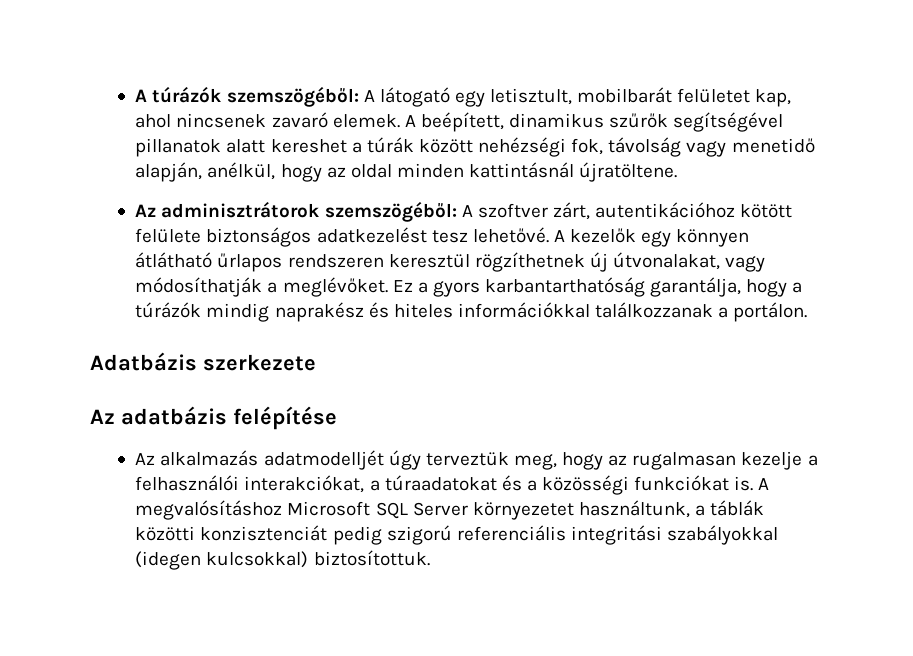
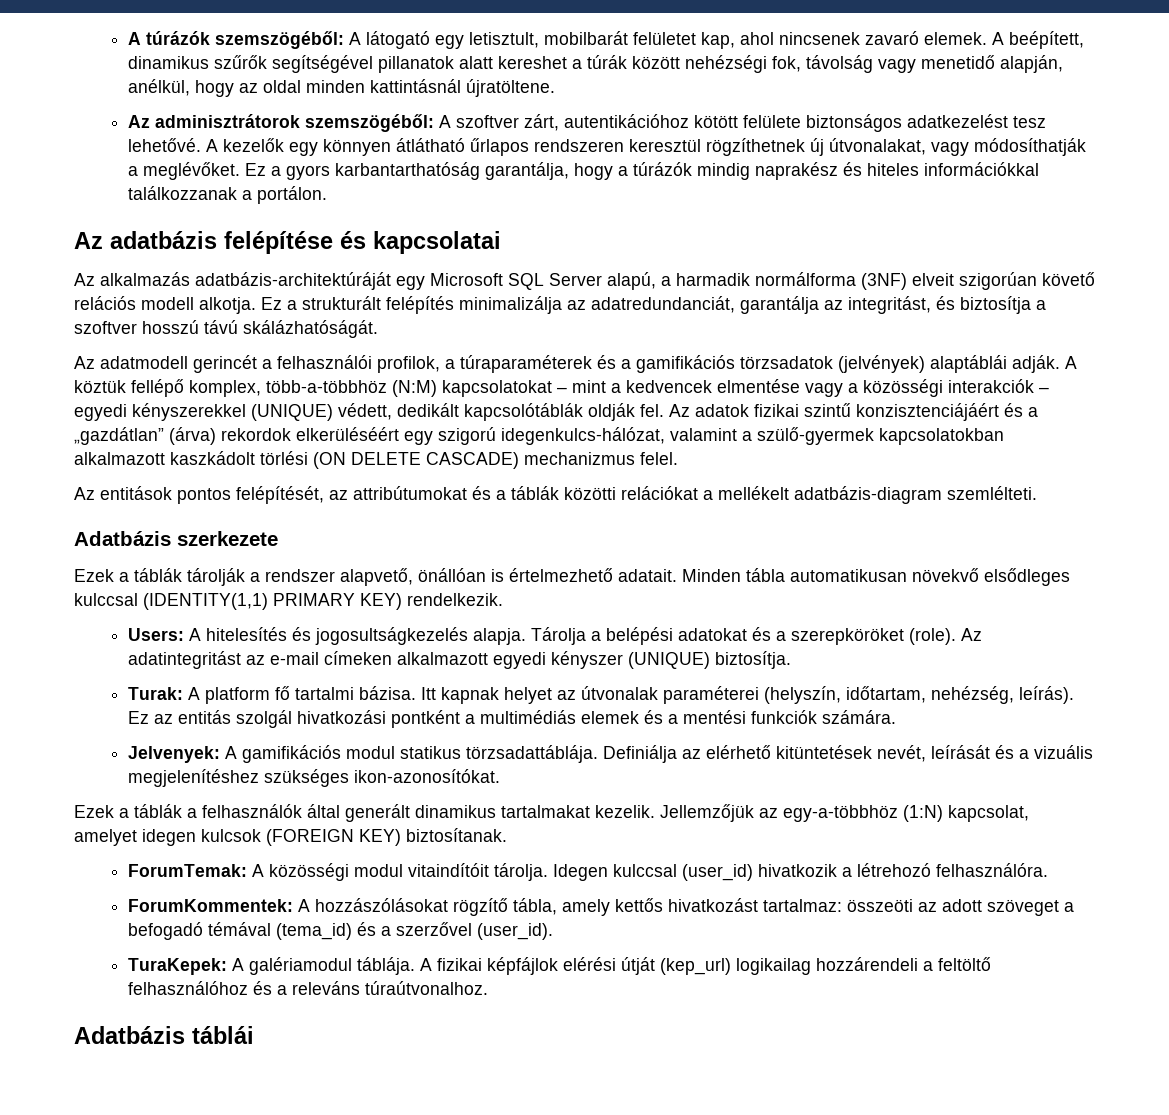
[90,352,316,371] [90,406,337,430] [135,450,818,470] [135,475,770,495] [135,500,765,520] [135,525,779,545] [135,550,430,570] Adatbázis szerkezete // Az adatbázis felépítése // Az alkalmazás adatmodelljét úgy terveztük meg, hogy az rugalmasan kezelje a felhasználói interakciókat, a túraadatokat és a közösségi funkciókat is. A megvalósításhoz Microsoft SQL Server környezetet használtunk, a táblák közötti konzisztenciát pedig szigorú referenciális integritási szabályokkal (idegen kulcsokkal) biztosítottuk. -> [74,231,501,254] [74,272,1095,290] [74,296,1046,314] [74,320,378,338] [74,355,1077,373] [74,379,1049,397] [74,403,1038,421] [74,427,1004,445] [74,451,678,469] [74,486,1037,504] [74,531,278,546] [74,568,1070,586] [74,593,503,610] [127,627,982,645] [127,651,791,669] [127,686,1074,704] [127,710,896,728] [127,745,1093,763] [127,769,500,787] [74,804,1029,822] [74,828,507,846] [127,863,1048,881] [127,898,1074,916] [127,922,553,940] [127,957,991,975] [127,981,488,995] [74,1026,254,1044] Az adatbázis felépítése és kapcsolatai // Az alkalmazás adatbázis-architektúráját egy Microsoft SQL Server alapú, a harmadik normálforma (3NF) elveit szigorúan követő relációs modell alkotja. Ez a strukturált felépítés minimalizálja az adatredundanciát, garantálja az integritást, és biztosítja a szoftver hosszú távú skálázhatóságát. // Az adatmodell gerincét a felhasználói profilok, a túraparaméterek és a gamifikációs törzsadatok (jelvények) alaptáblái adják. A köztük fellépő komplex, több-a-többhöz (N:M) kapcsolatokat – mint a kedvencek elmentése vagy a közösségi interakciók – egyedi kényszerekkel (UNIQUE) védett, dedikált kapcsolótáblák oldják fel. Az adatok fizikai szintű konzisztenciájáért és a „gazdátlan” (árva) rekordok elkerüléséért egy szigorú idegenkulcs-hálózat, valamint a szülő-gyermek kapcsolatokban alkalmazott kaszkádolt törlési (ON DELETE CASCADE) mechanizmus felel. // Az entitások pontos felépítését, az attribútumokat és a táblák közötti relációkat a mellékelt adatbázis-diagram szemlélteti. // Adatbázis szerkezete // Ezek a táblák tárolják a rendszer alapvető, önállóan is értelmezhető adatait. Minden tábla automatikusan növekvő elsődleges kulccsal (IDENTITY(1,1) PRIMARY KEY) rendelkezik. // Users: A hitelesítés és jogosultságkezelés alapja. Tárolja a belépési adatokat és a szerepköröket (role). Az adatintegritást az e-mail címeken alkalmazott egyedi kényszer (UNIQUE) biztosítja. // Turak: A platform fő tartalmi bázisa. Itt kapnak helyet az útvonalak paraméterei (helyszín, időtartam, nehézség, leírás). Ez az entitás szolgál hivatkozási pontként a multimédiás elemek és a mentési funkciók számára. // Jelvenyek: A gamifikációs modul statikus törzsadattáblája. Definiálja az elérhető kitüntetések nevét, leírását és a vizuális megjelenítéshez szükséges ikon-azonosítókat. // Ezek a táblák a felhasználók által generált dinamikus tartalmakat kezelik. Jellemzőjük az egy-a-többhöz (1:N) kapcsolat, amelyet idegen kulcsok (FOREIGN KEY) biztosítanak. // ForumTemak: A közösségi modul vitaindítóit tárolja. Idegen kulccsal (user_id) hivatkozik a létrehozó felhasználóra. // ForumKommentek: A hozzászólásokat rögzítő tábla, amely kettős hivatkozást tartalmaz: összeöti az adott szöveget a befogadó témával (tema_id) és a szerzővel (user_id). // TuraKepek: A galériamodul táblája. A fizikai képfájlok elérési útját (kep_url) logikailag hozzárendeli a feltöltő felhasználóhoz és a releváns túraútvonalhoz. // Adatbázis táblái

